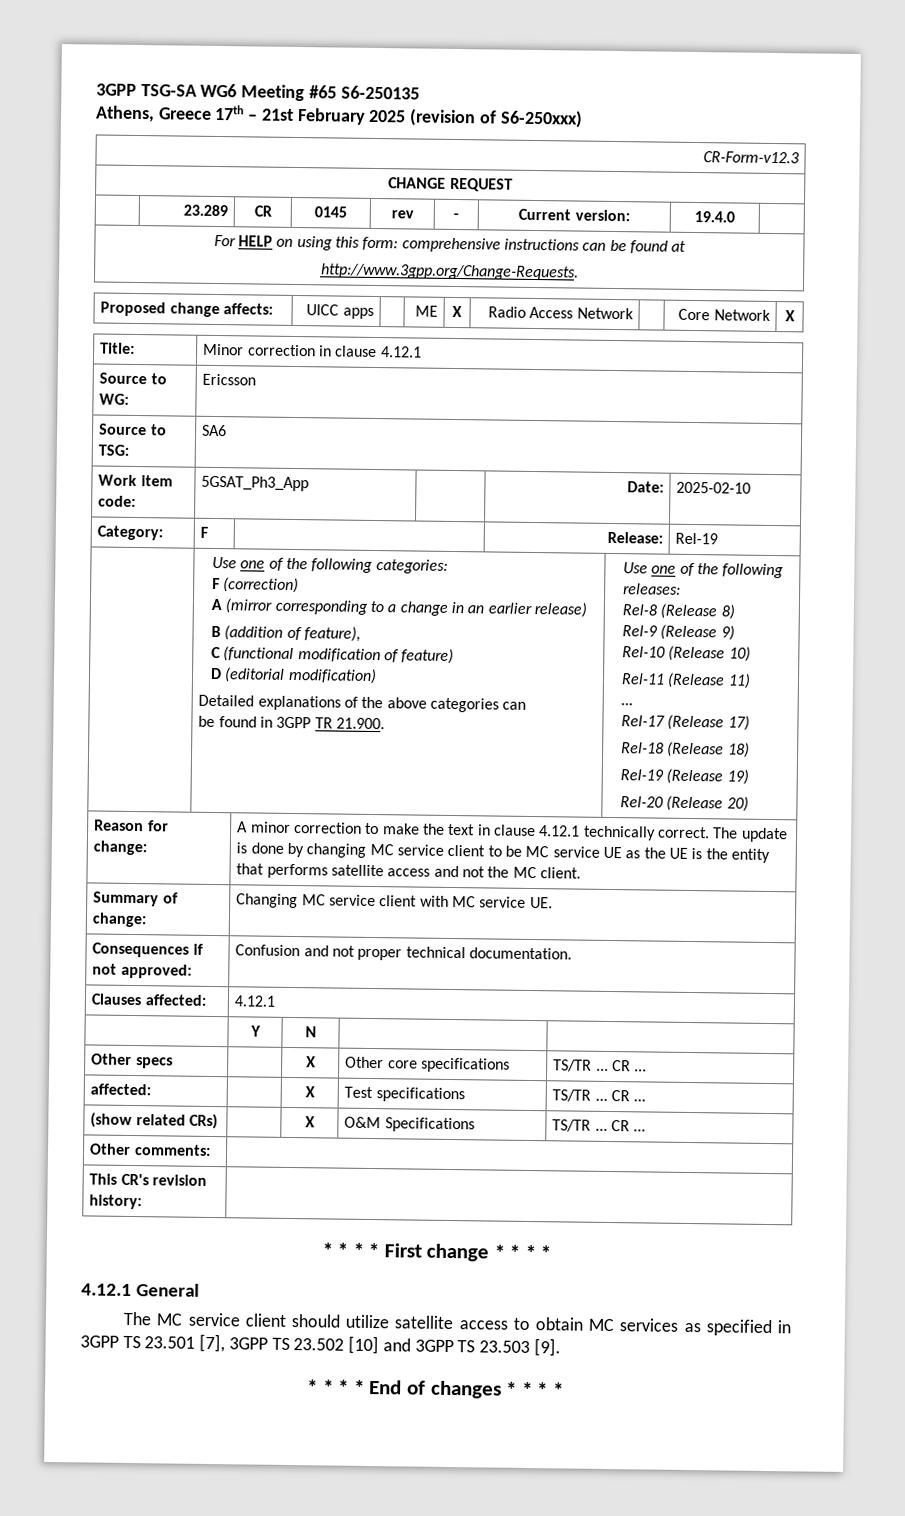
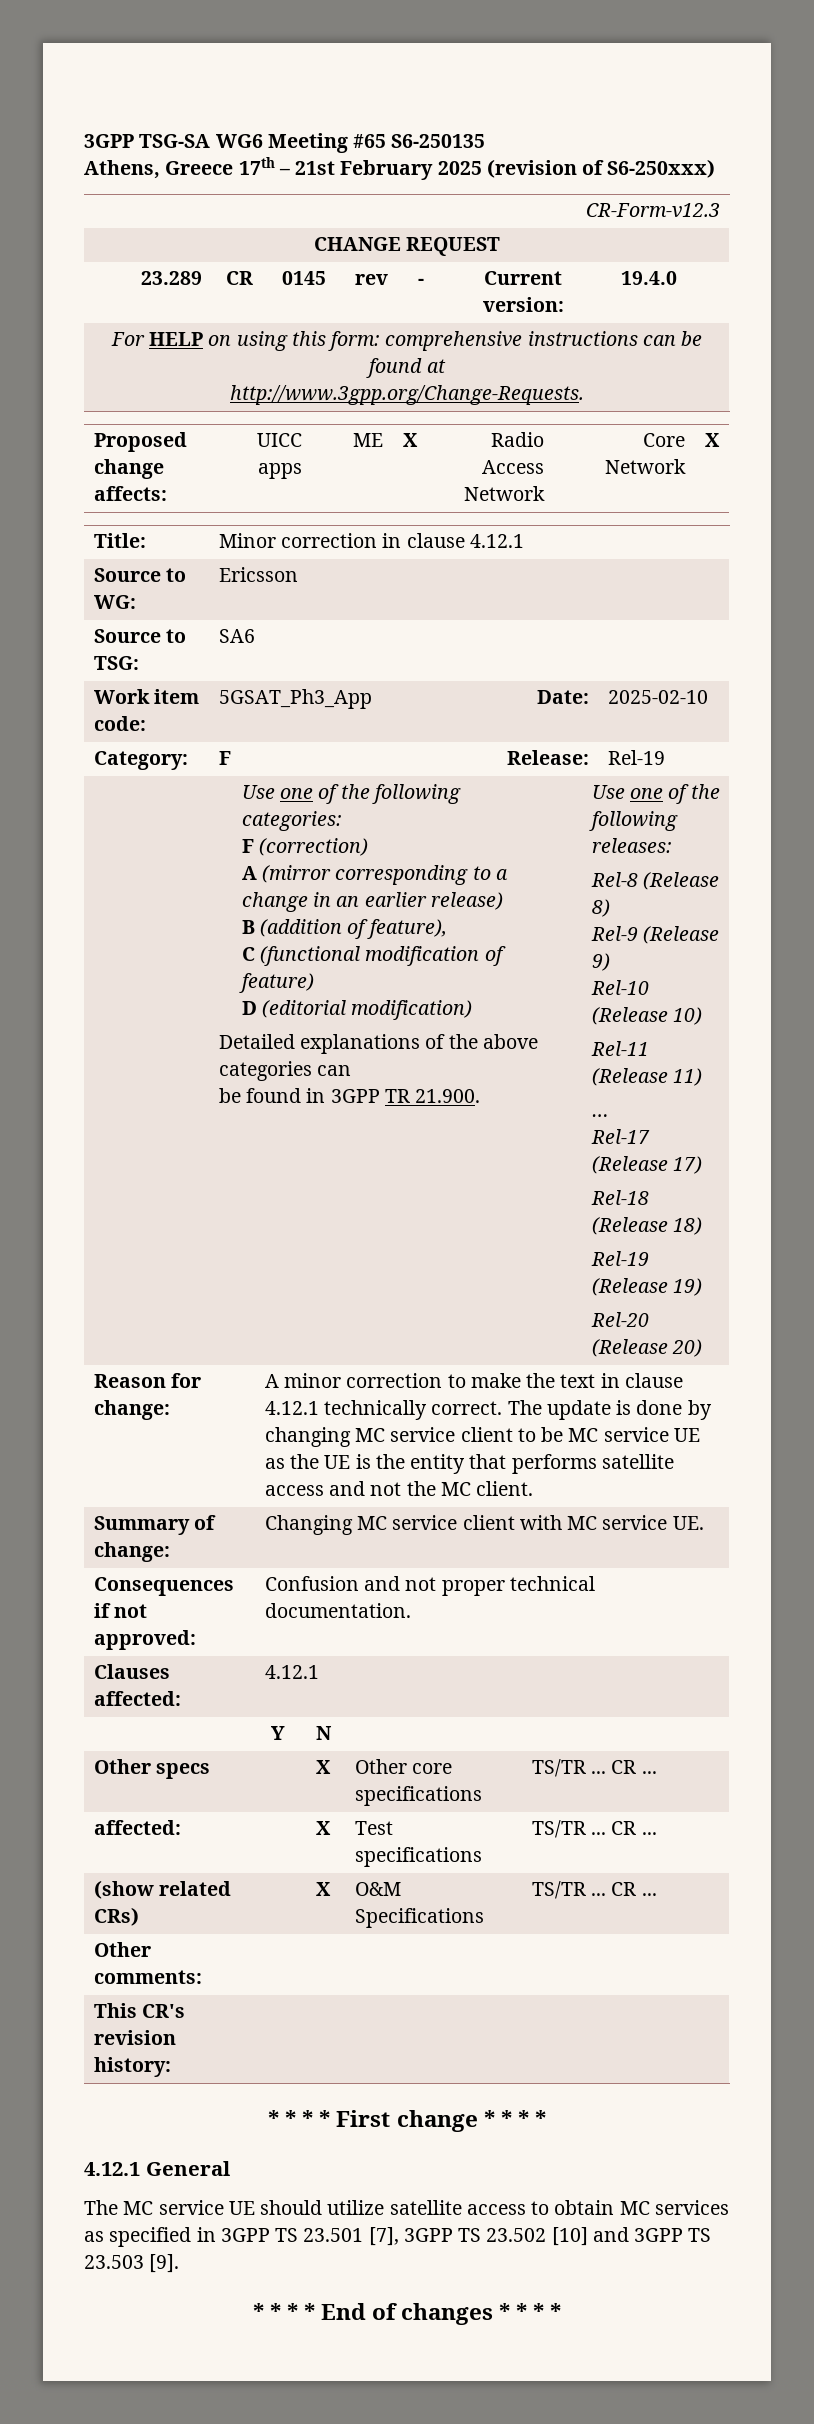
[244,1313,287,1327] client -> [228,2201,255,2215] UE

